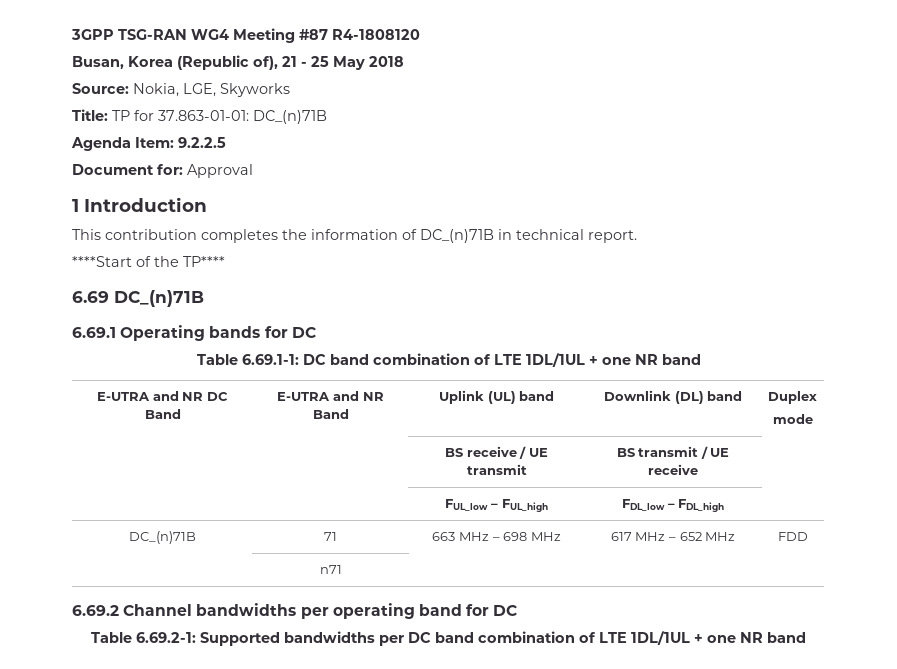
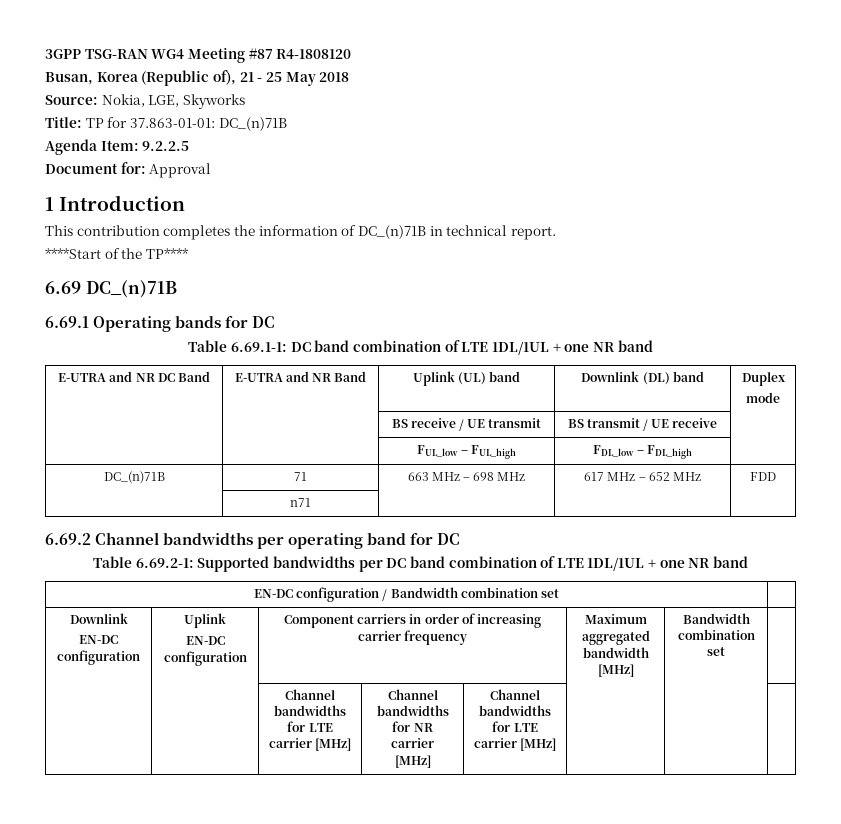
(806, 637) none -> [253,587,560,602] [69,613,128,624] [79,635,118,644] [57,650,140,665] [184,613,226,628] [185,636,225,645] [163,651,247,666] [283,613,542,628] [357,630,468,645] [584,614,647,624] [581,630,650,645] [582,647,649,658] [597,664,634,677] [682,613,750,624] [677,629,755,640] [707,647,725,656] [285,689,335,700] [274,705,346,716] [287,721,333,732] [268,738,352,751] [387,689,438,700] [376,705,449,716] [392,721,433,732] [391,738,434,748] [394,755,431,768] [490,689,540,700] [479,705,551,716] [492,721,538,732] [473,738,557,751] // EN-DC configuration / Bandwidth combination set | // Downlink // EN-DC configuration | Uplink // EN-DC configuration | Component carriers in order of increasing carrier frequency | Maximum aggregated bandwidth [MHz] | Bandwidth combination set | // | | Channel bandwidths for LTE carrier [MHz] | Channel bandwidths for NR carrier [MHz] | Channel bandwidths for LTE carrier [MHz] | | |

